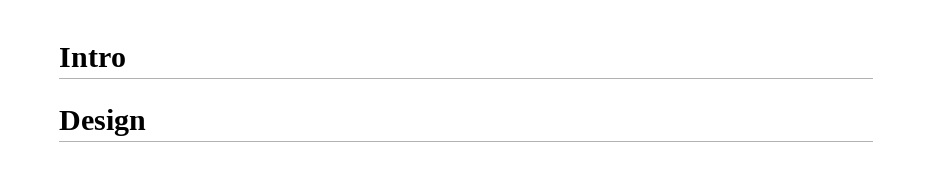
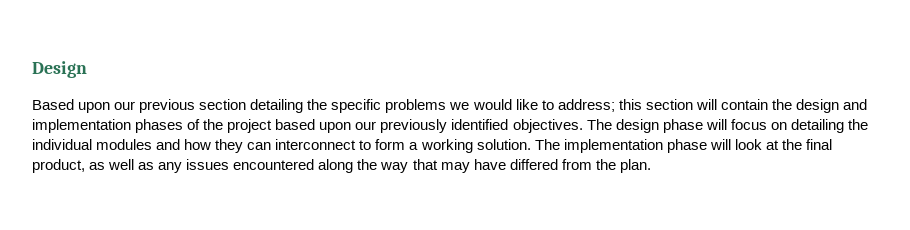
[59,48,126,67] [59,109,146,136] Intro // Design -> [32,61,87,78] [32,99,867,113] [32,119,868,133] [32,139,832,153] [32,159,651,173] Design // Based upon our previous section detailing the specific problems we would like to address; this section will contain the design and implementation phases of the project based upon our previously identified objectives. The design phase will focus on detailing the individual modules and how they can interconnect to form a working solution. The implementation phase will look at the final product, as well as any issues encountered along the way that may have differed from the plan.

